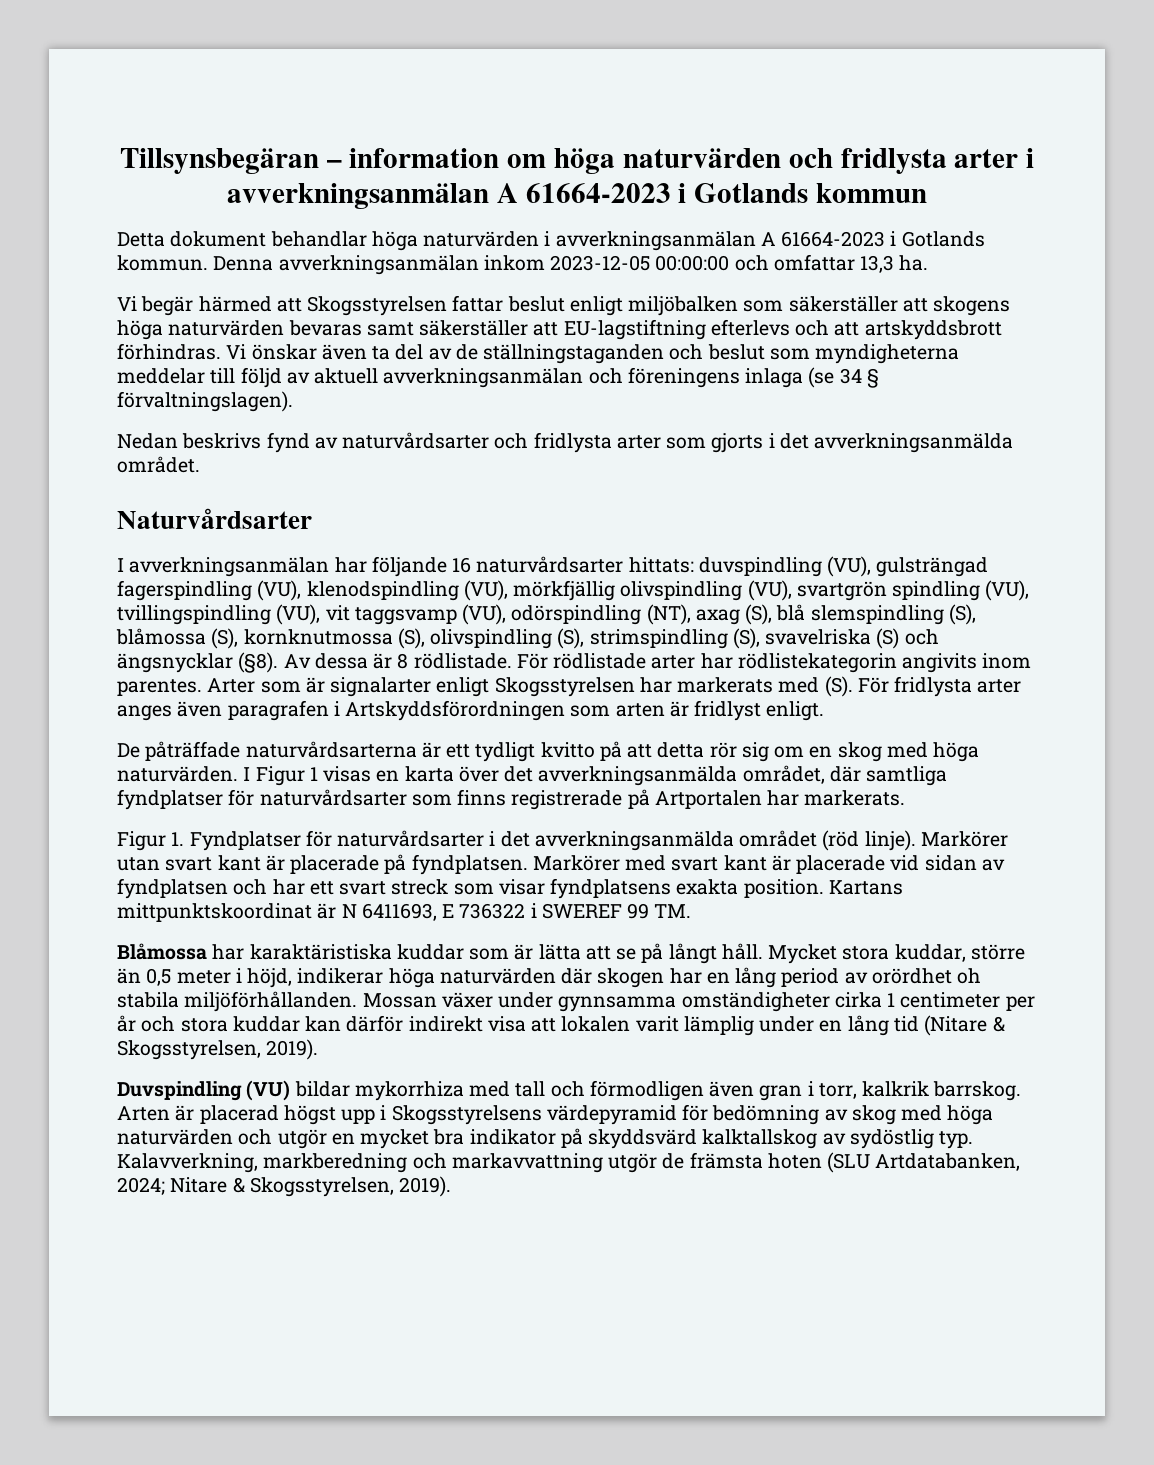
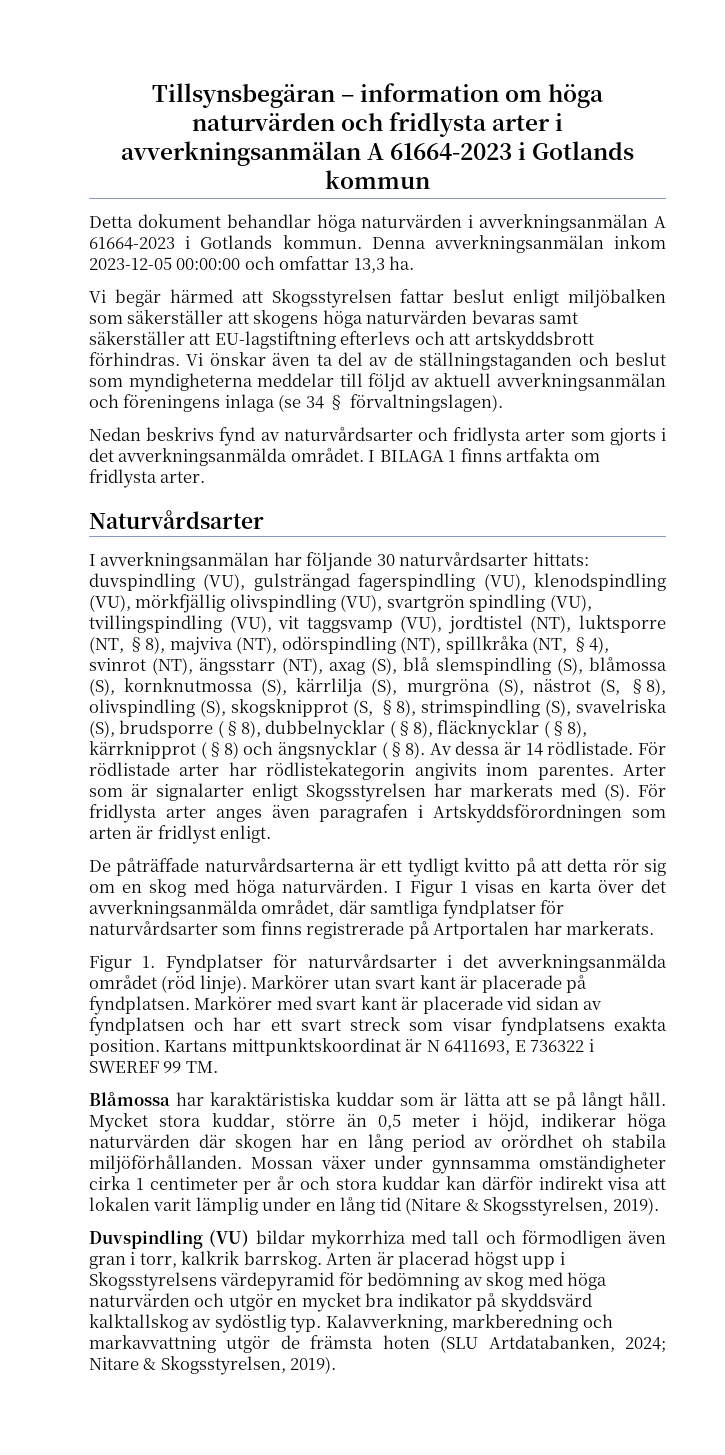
(200, 464) none -> [368,448,600,462] [89,469,206,488] I BILAGA 1 finns artfakta om fridlysta arter.
[452,557,472,573] 16 -> [376,554,395,566] 30
[511,605,642,625] odörspindling -> [447,615,666,634] [89,636,609,655] [89,657,276,675] jordtistel (NT), luktsporre (NT, §8), majviva (NT), odörspindling (NT), spillkråka (NT, §4), svinrot (NT), ängsstarr
[430,628,900,649] olivspindling (S), strimspindling (S), svavelriska (S) -> [296,678,666,697] [89,699,668,717] [89,720,587,739] [89,741,239,759] kärrlilja (S), murgröna (S), nästrot (S, §8), olivspindling (S), skogsknipprot (S, §8), strimspindling (S), svavelriska (S), brudsporre (§8), dubbelnycklar (§8), fläcknycklar (§8), kärrknipprot (§8)
[397,653,409,669] 8 -> [525,743,543,756] 14

